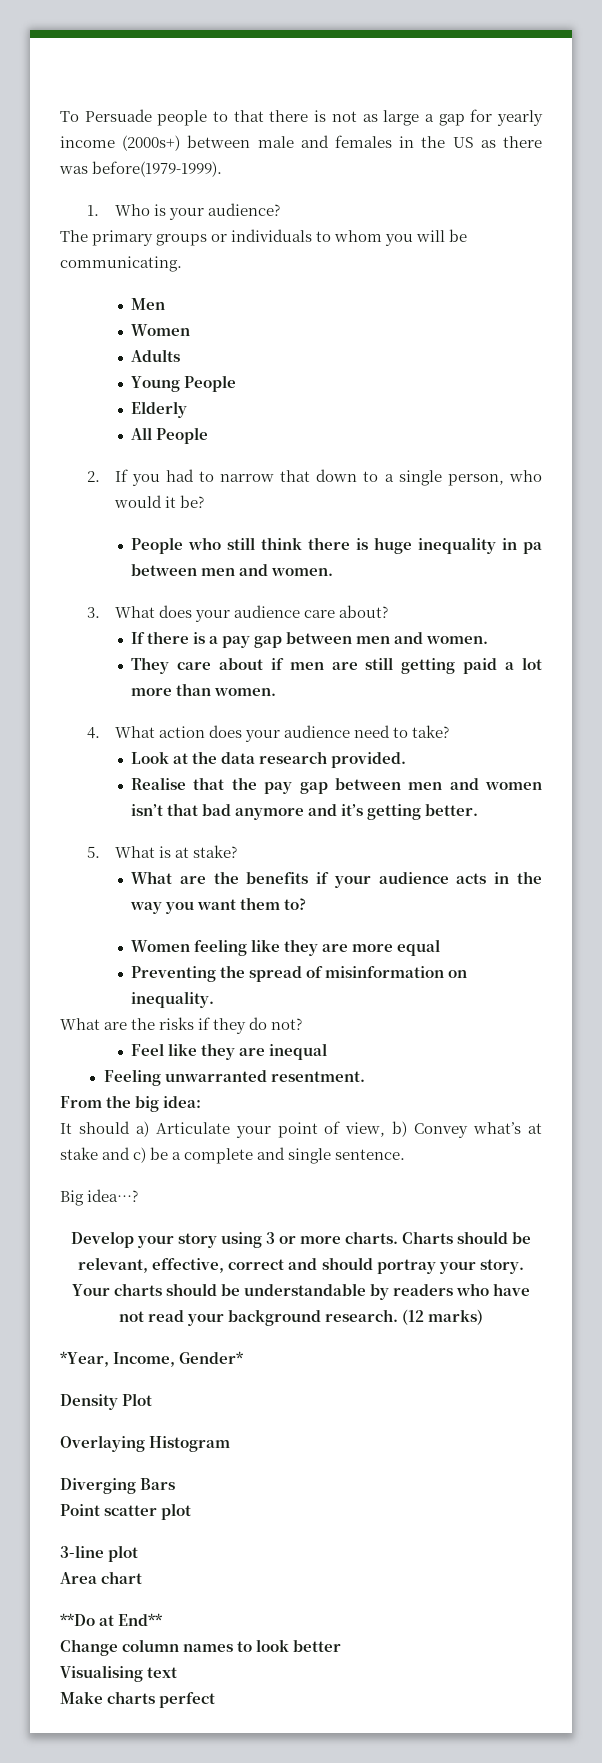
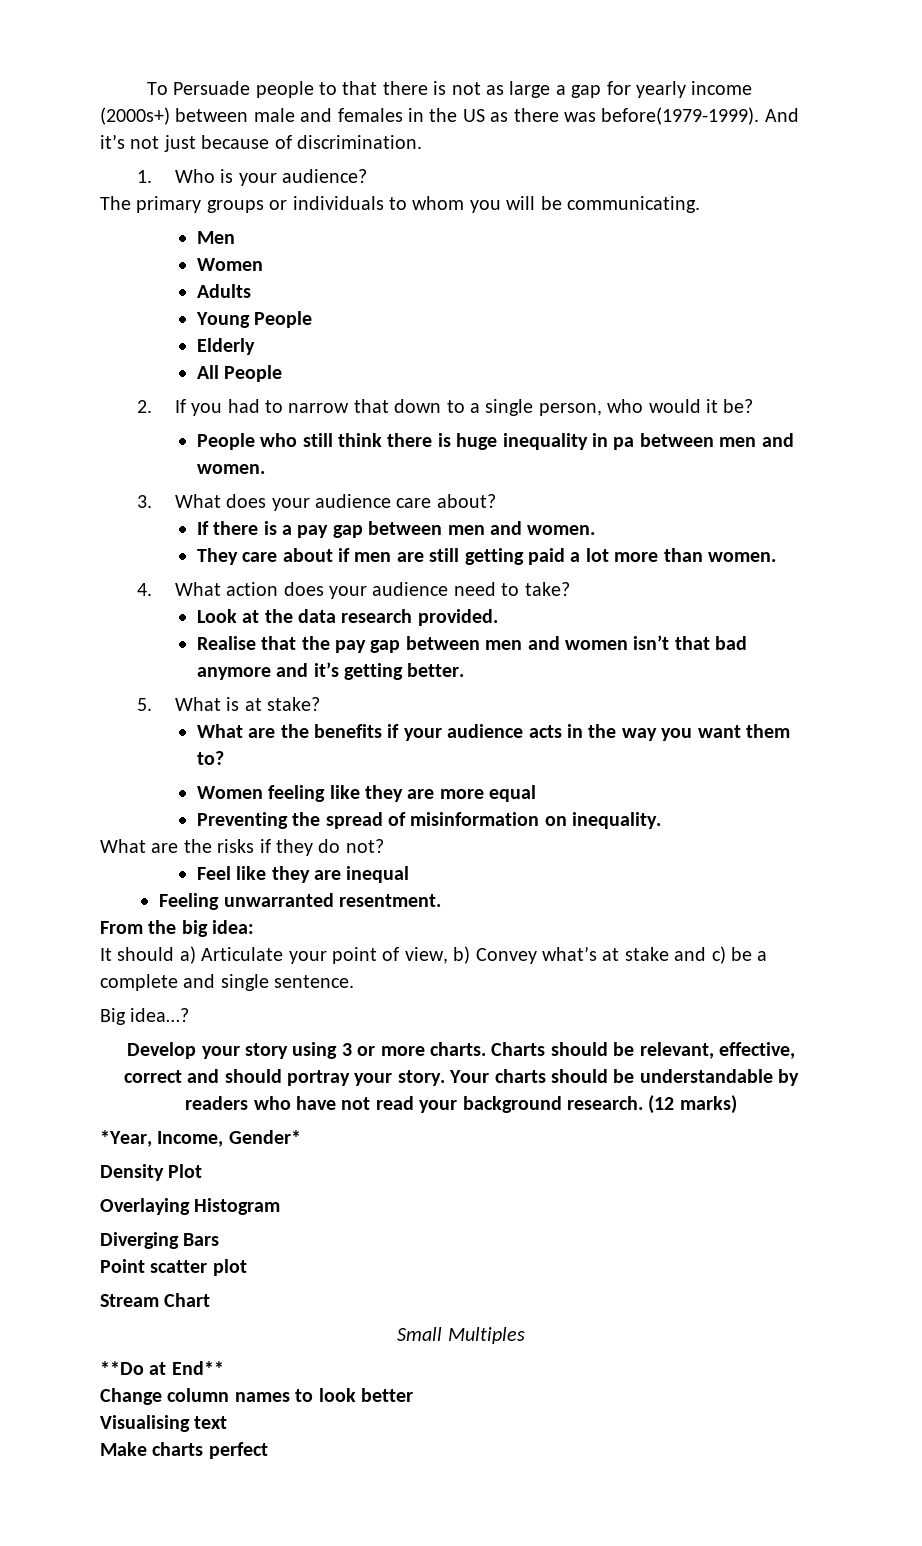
(223, 169) none -> [764,108,799,122] [100,134,422,152] And it’s not just because of discrimination.
[60,1545,139,1562] [60,1571,143,1584] 3-line plot // Area chart -> [100,1293,211,1307] [397,1327,525,1344] Stream Chart // Small Multiples

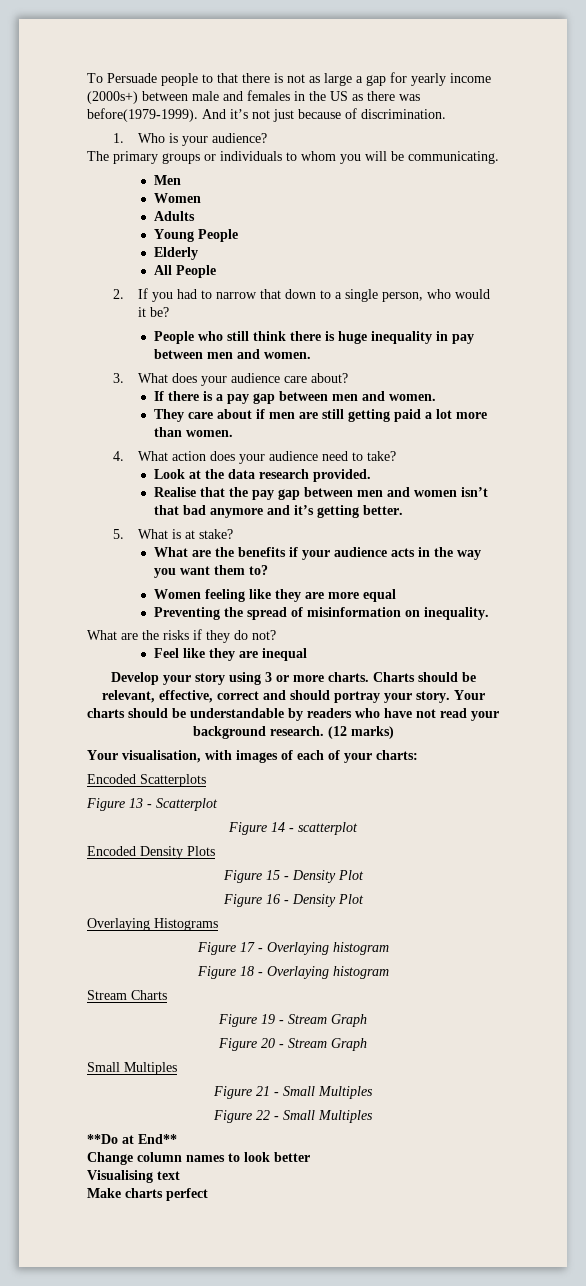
[613,437,635,450] pa -> [451,334,474,344] pay
[159,893,442,910] [100,920,255,937] [100,946,768,964] [100,974,355,991] [100,1008,190,1025] // Feeling unwarranted resentment. // From the big idea: // It should a) Articulate your point of view, b) Convey what’s at stake and c) be a complete and single sentence. // Big idea…? -> (307, 654) none
[100,1130,301,1147] [100,1164,203,1181] [100,1198,281,1215] [100,1232,220,1249] [100,1259,247,1276] [100,1293,211,1307] *Year, Income, Gender* // Density Plot // Overlaying Histogram // Diverging Bars // Point scatter plot // Stream Chart // -> [87,750,418,763] [87,774,206,787] [86,798,218,811] [228,822,358,835] [87,846,215,859] [222,870,364,883] [222,894,364,907] [87,918,218,931] [196,942,389,955] [196,966,389,979] [87,990,167,1000] [218,1014,367,1027] [218,1038,367,1051] [87,1062,177,1075] [213,1086,373,1099] [213,1110,279,1123] Your visualisation, with images of each of your charts: // Encoded Scatterplots // Figure 13 - Scatterplot // Figure 14 - scatterplot // Encoded Density Plots // Figure 15 - Density Plot // Figure 16 - Density Plot // Overlaying Histograms // Figure 17 - Overlaying histogram // Figure 18 - Overlaying histogram // Stream Charts // Figure 19 - Stream Graph // Figure 20 - Stream Graph // Small Multiples // Figure 21 - Small Multiples // Figure 22 -

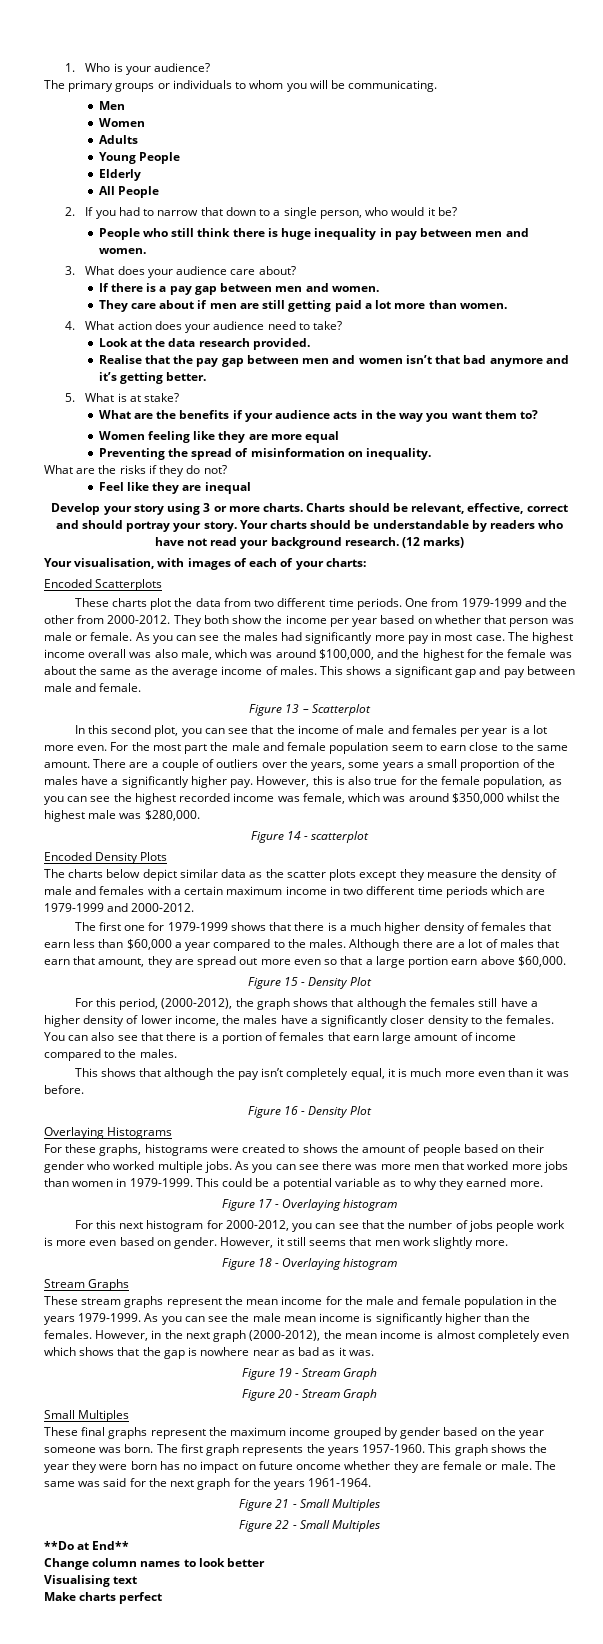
[87,72,491,86] [87,90,420,104] [87,108,446,122] To Persuade people to that there is not as large a gap for yearly income (2000s+) between male and females in the US as there was before(1979-1999). And it’s not just because of discrimination. // -> (64, 67) none
[86,798,218,811] Figure 13 - Scatterplot -> [74,598,568,610] [44,615,574,627] [44,632,574,644] [44,649,572,661] [44,666,575,678] [44,683,142,692] [249,704,371,716] [74,725,548,737] [44,742,569,754] [44,759,555,771] [44,776,562,788] [44,793,561,805] [44,810,200,822] These charts plot the data from two different time periods. One from 1979-1999 and the other from 2000-2012. They both show the income per year based on whether that person was male or female. As you can see the males had significantly more pay in most case. The highest income overall was also male, which was around $100,000, and the highest for the female was about the same as the average income of males. This shows a significant gap and pay between male and female. // Figure 13 – Scatterplot // In this second plot, you can see that the income of male and females per year is a lot more even. For the most part the male and female population seem to earn close to the same amount. There are a couple of outliers over the years, some years a small proportion of the males have a significantly higher pay. However, this is also true for the female population, as you can see the highest recorded income was female, which was around $350,000 whilst the highest male was $280,000.
(215, 851) none -> [44,869,557,881] [44,886,546,898] [44,903,195,912] [74,922,552,934] [44,939,560,951] [44,956,566,968] // The charts below depict similar data as the scatter plots except they measure the density of male and females with a certain maximum income in two different time periods which are 1979-1999 and 2000-2012. // The first one for 1979-1999 shows that there is a much higher density of females that earn less than $60,000 a year compared to the males. Although there are a lot of males that earn that amount, they are spread out more even so that a large portion earn above $60,000.
(364, 875) none -> [74,998,538,1010] [44,1015,555,1027] [44,1032,516,1044] [44,1049,177,1061] [74,1068,569,1080] [44,1085,84,1094] // For this period, (2000-2012), the graph shows that although the females still have a higher density of lower income, the males have a significantly closer density to the females. You can also see that there is a portion of females that earn large amount of income compared to the males. // This shows that although the pay isn’t completely equal, it is much more even than it was before.
(218, 924) none -> [44,1144,545,1156] [44,1161,568,1173] [44,1178,543,1190] // For these graphs, histograms were created to shows the amount of people based on their gender who worked multiple jobs. As you can see there was more men that worked more jobs than women in 1979-1999. This could be a potential variable as to why they earned more.
(389, 948) none -> [74,1220,566,1232] [44,1237,509,1249] // For this next histogram for 2000-2012, you can see that the number of jobs people work is more even based on gender. However, it still seems that men work slightly more.
[131,990,167,1000] Charts -> [88,1279,130,1291] [44,1296,558,1308] [44,1313,531,1325] [44,1330,570,1342] [44,1347,374,1359] Graphs // These stream graphs represent the mean income for the male and female population in the years 1979-1999. As you can see the male mean income is significantly higher than the females. However, in the next graph (2000-2012), the mean income is almost completely even which shows that the gap is nowhere near as bad as it was.
(177, 1068) none -> [44,1427,545,1439] [44,1444,548,1456] [44,1461,556,1473] [44,1478,372,1490] // These final graphs represent the maximum income grouped by gender based on the year someone was born. The first graph represents the years 1957-1960. This graph shows the year they were born has no impact on future oncome whether they are female or male. The same was said for the next graph for the years 1961-1964.

